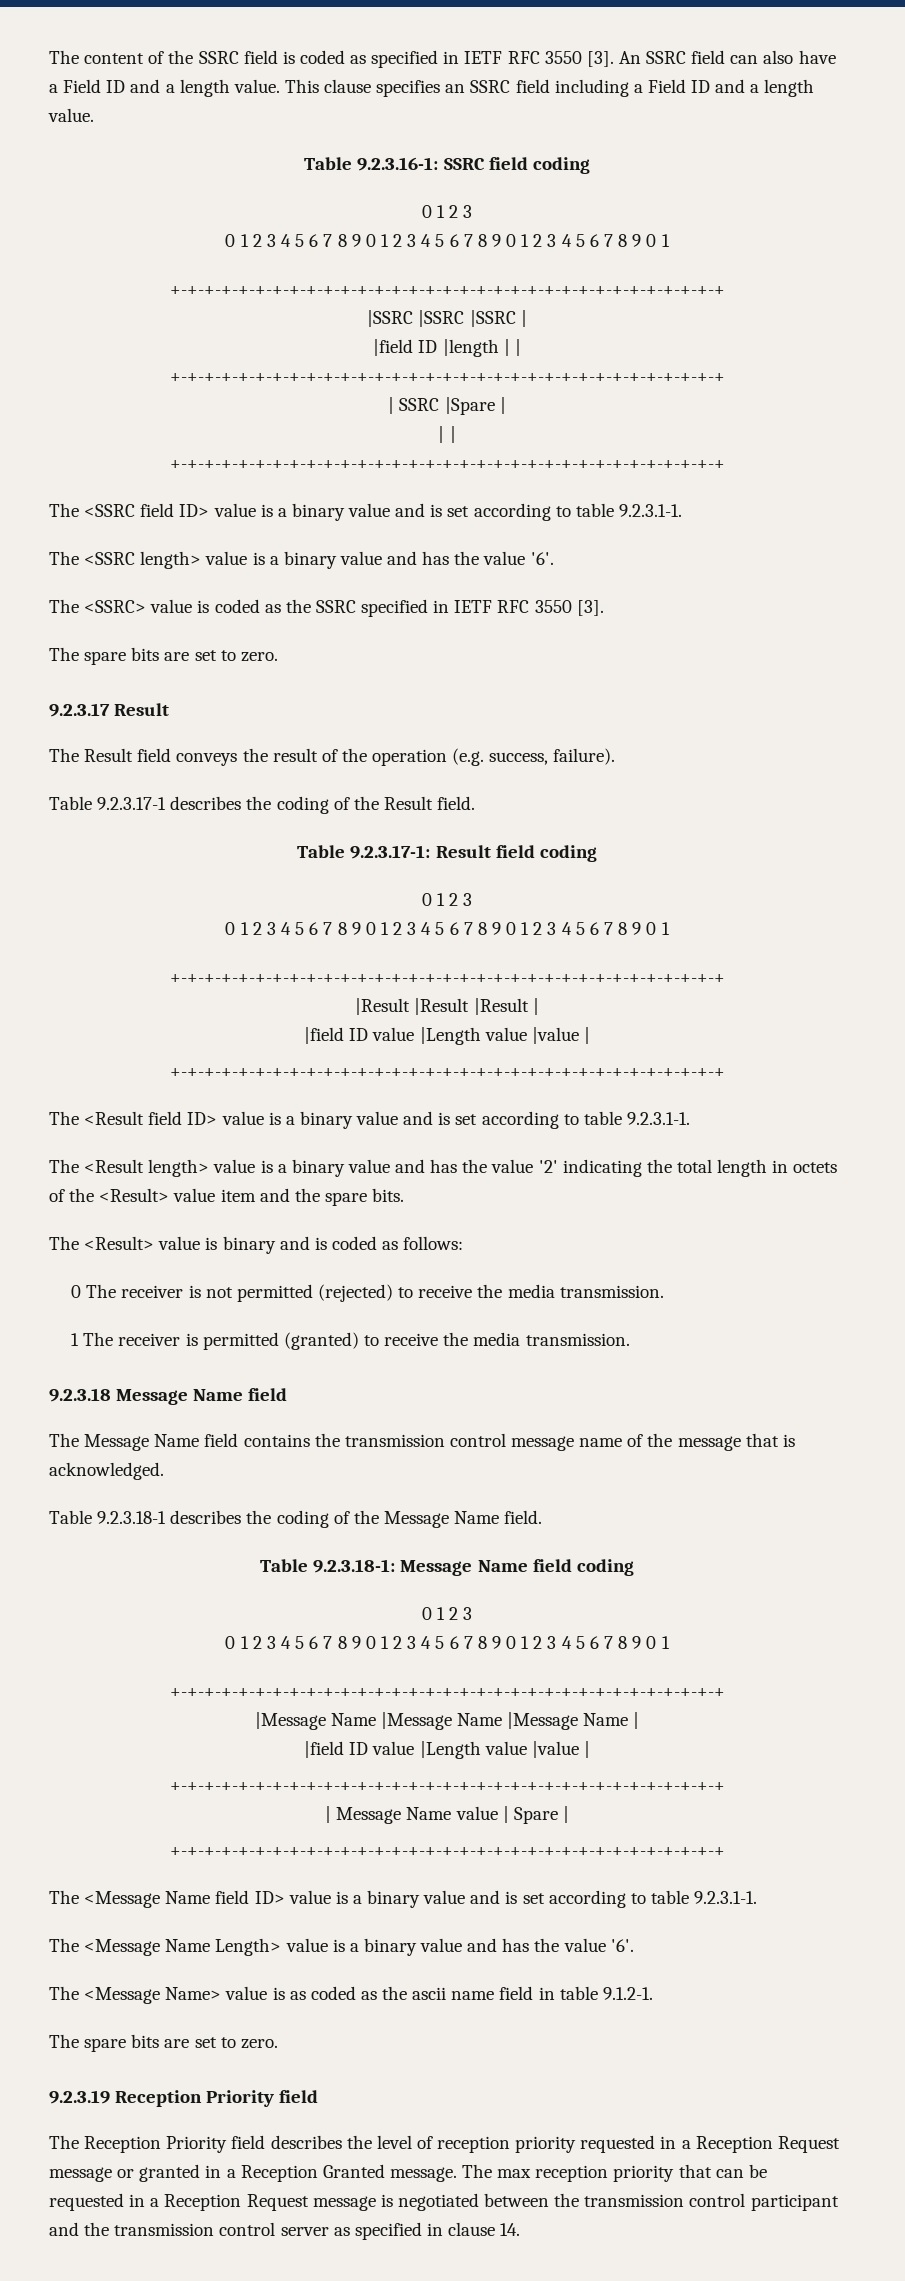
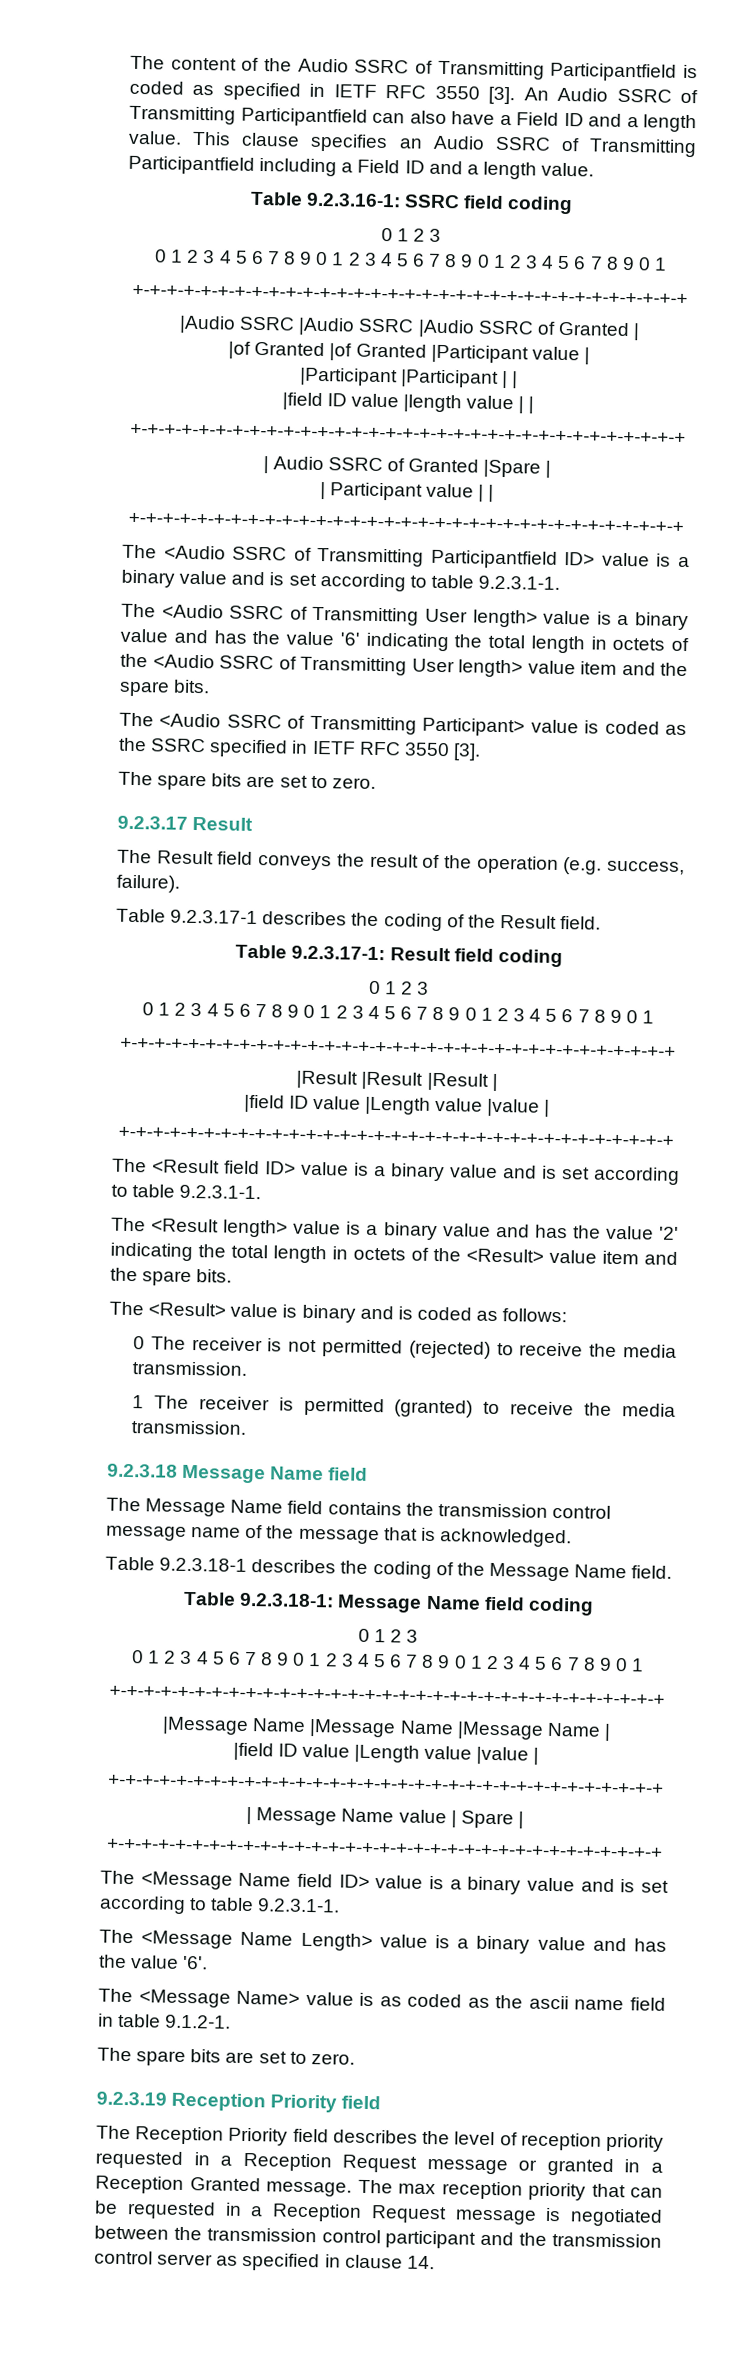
[198,50,278,64] SSRC field -> [297,58,678,82] Audio SSRC of Transmitting Participantfield
[646,50,726,64] SSRC field -> [557,87,698,104] [129,105,368,127] Audio SSRC of Transmitting Participantfield
[470,79,550,93] SSRC field -> [432,135,697,158] [128,155,255,175] Audio SSRC of Transmitting Participantfield
[367,310,527,327] [373,339,499,357] |SSRC |SSRC |SSRC | // |field ID |length -> [178,315,641,341] [228,341,590,365] [299,367,519,389] [281,392,515,413] |Audio SSRC |Audio SSRC |Audio SSRC of Granted | // |of Granted |of Granted |Participant value | // |Participant |Participant | | // |field ID value |length value
[399,398,440,411] SSRC -> [272,456,480,473] Audio SSRC of Granted
[449,426,456,443] [169,460,725,469] [49,503,175,517] | // +-+-+-+-+-+-+-+-+-+-+-+-+-+-+-+-+-+-+-+-+-+-+-+-+-+-+-+-+-+-+-+-+ // The <SSRC field -> [329,482,495,502] [128,512,684,533] [122,544,558,569] Participant value | | // +-+-+-+-+-+-+-+-+-+-+-+-+-+-+-+-+-+-+-+-+-+-+-+-+-+-+-+-+-+-+-+-+ // The <Audio SSRC of Transmitting Participantfield
[84,552,136,565] <SSRC -> [161,604,468,626] <Audio SSRC of Transmitting User
[530,552,554,565] [49,599,147,613] '6'. // The <SSRC> -> [339,632,689,654] [120,653,688,678] [119,679,211,697] [119,712,526,737] '6' indicating the total length in octets of the <Audio SSRC of Transmitting User length> value item and the spare bits. // The <Audio SSRC of Transmitting Participant>

